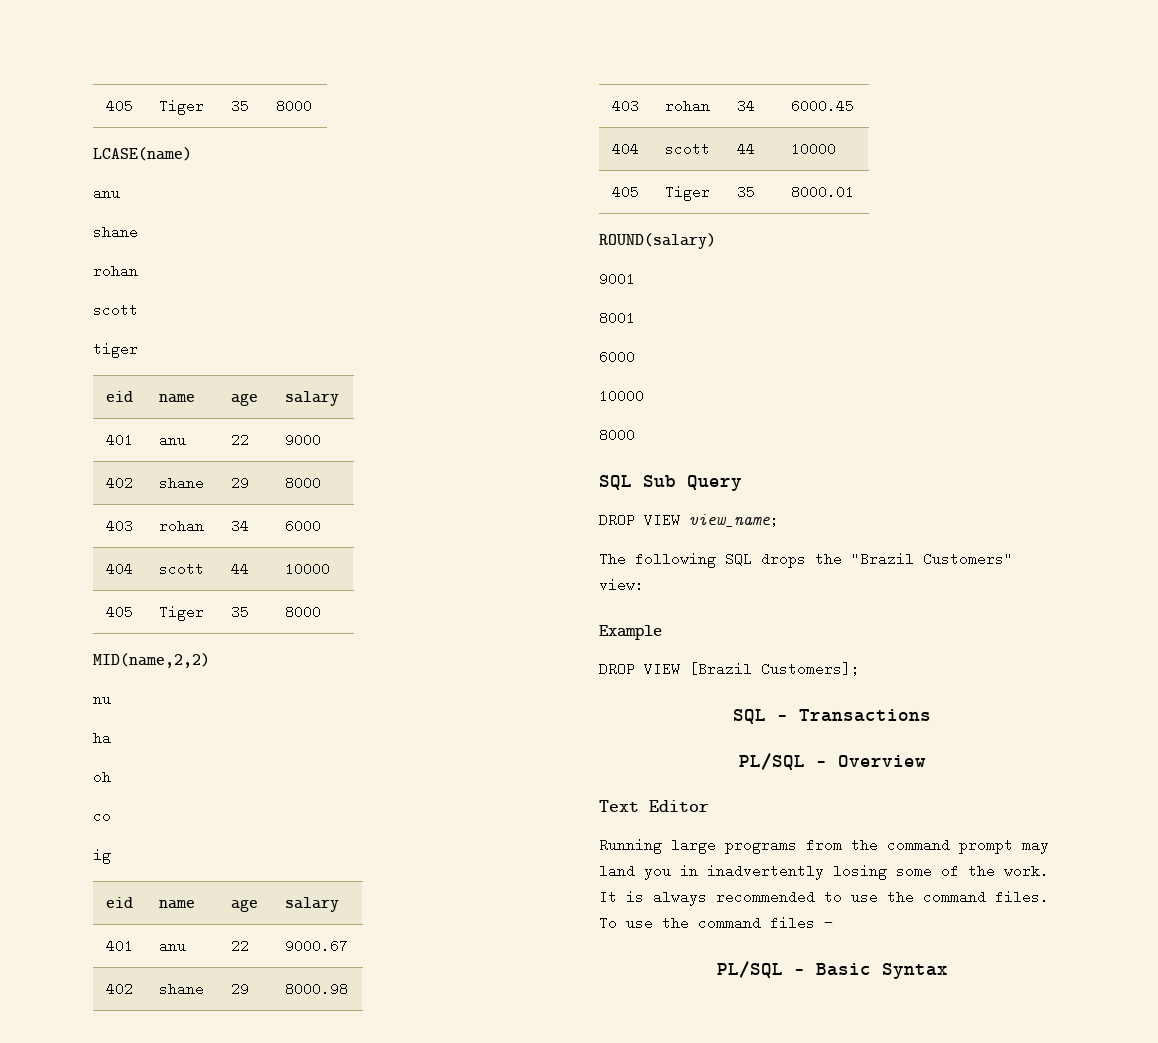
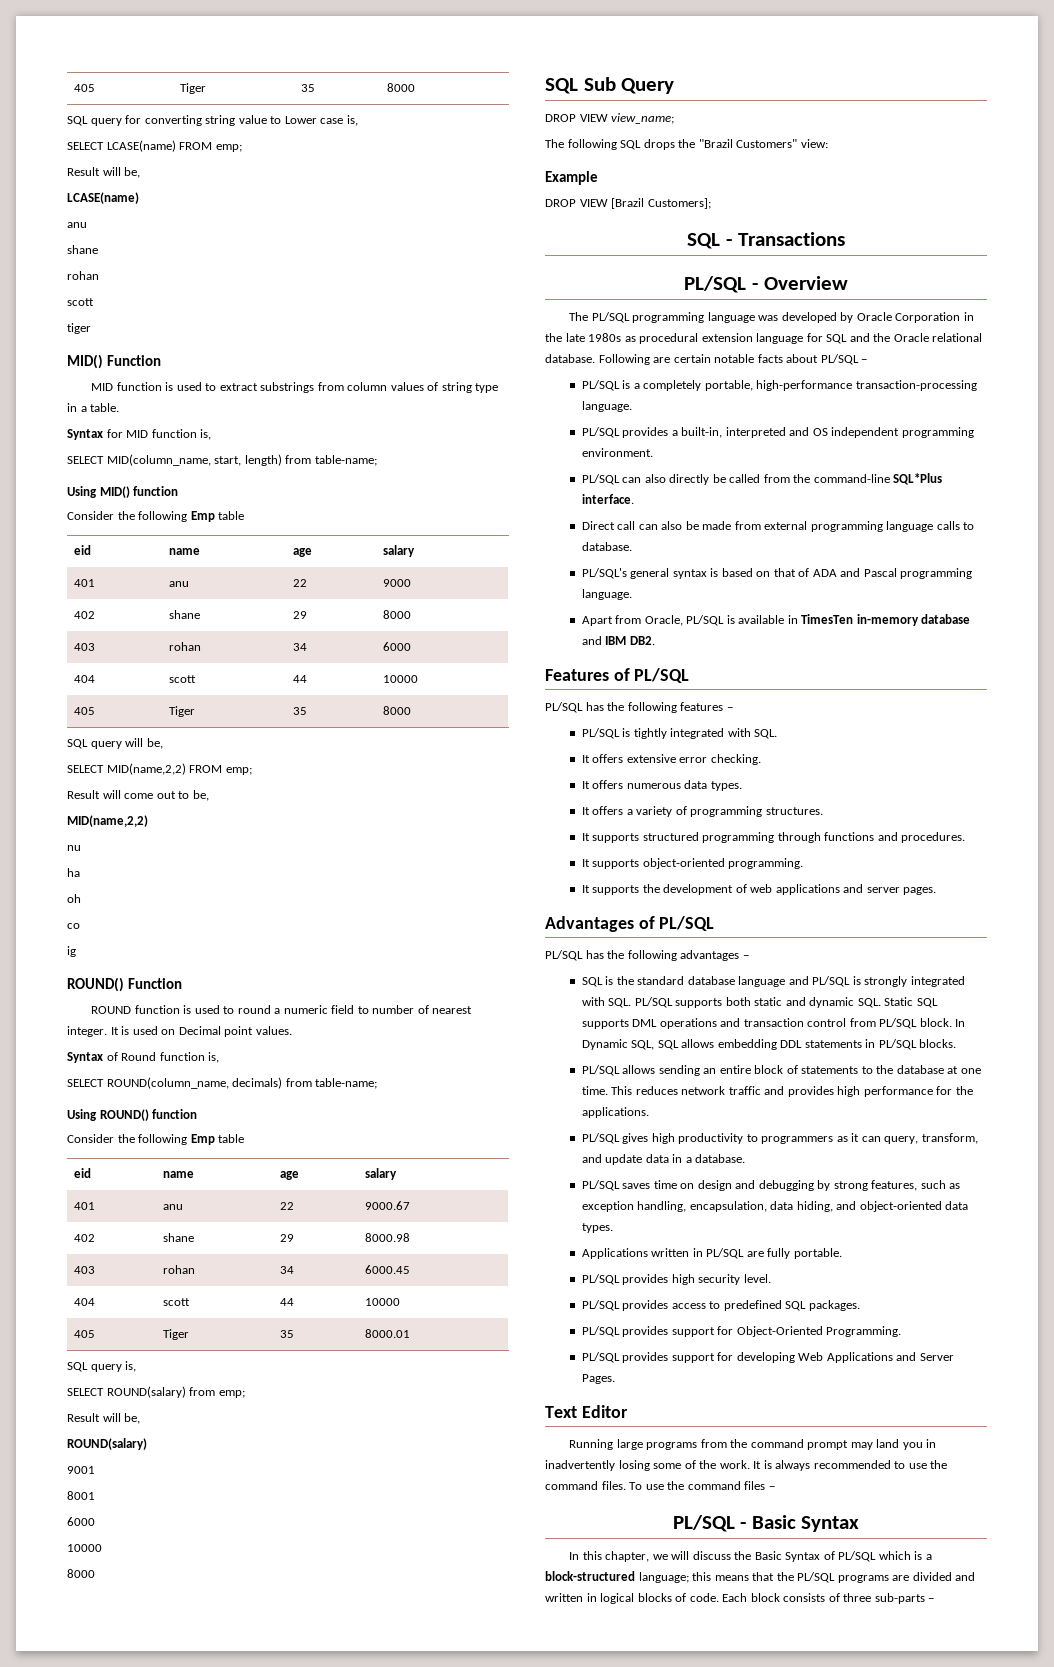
[105,99,133,113] [158,99,204,115] [230,99,249,113] [275,99,312,113] 405 | Tiger | 35 | 8000 -> [74,84,96,92] [180,83,207,94] [301,84,316,92] [387,83,416,92] [67,115,358,126] [67,140,242,152] [67,167,141,178] 405 | Tiger | 35 | 8000 // SQL query for converting string value to Lower case is, // SELECT LCASE(name) FROM emp; // Result will be,
(138, 350) none -> [67,354,162,369] [91,382,499,393] [67,403,120,412] [67,429,212,440] [67,454,377,466] [67,486,179,498] [67,511,245,522] // MID() Function // MID function is used to extract substrings from column values of string type in a table. // Syntax for MID function is, // SELECT MID(column_name, start, length) from table-name; // Using MID() function // Consider the following Emp table
(321, 612) none -> [67,738,163,749] [67,763,252,775] [67,790,209,801] // SQL query will be, // SELECT MID(name,2,2) FROM emp; // Result will come out to be,
(111, 856) none -> [67,977,183,992] [91,1005,473,1014] [67,1026,292,1037] [67,1052,220,1063] [67,1077,378,1089] [67,1109,198,1121] [67,1134,245,1145] // ROUND() Function // ROUND function is used to round a numeric field to number of nearest integer. It is used on Decimal point values. // Syntax of Round function is, // SELECT ROUND(column_name, decimals) from table-name; // Using ROUND() function // Consider the following Emp table
(854, 192) none -> [67,1361,137,1372] [67,1386,245,1398] [67,1413,141,1424] // SQL query is, // SELECT ROUND(salary) from emp; // Result will be,
(926, 761) none -> [569,312,974,323] [545,333,983,344] [545,354,868,365] [581,380,977,391] [581,401,632,412] [581,427,974,438] [581,448,653,457] [581,473,943,485] [581,494,634,504] [581,521,975,532] [581,542,632,551] [581,568,973,579] [581,589,632,600] [581,614,971,626] [581,636,655,645] [545,668,690,683] [545,702,733,713] [581,728,778,739] [581,754,761,765] [581,780,742,791] [581,806,823,817] [581,832,966,843] [581,858,804,869] [581,884,937,895] [545,916,715,932] [545,950,749,961] [581,976,965,987] [581,997,938,1008] [581,1018,966,1029] [581,1039,957,1050] [581,1065,981,1076] [581,1086,973,1097] [581,1107,649,1118] [581,1133,978,1144] [581,1154,746,1165] [581,1180,961,1191] [581,1201,969,1212] [581,1223,613,1233] [581,1248,842,1259] [581,1274,771,1285] [581,1300,860,1311] [581,1326,902,1337] [581,1352,954,1363] [581,1374,615,1384] // The PL/SQL programming language was developed by Oracle Corporation in the late 1980s as procedural extension language for SQL and the Oracle relational database. Following are certain notable facts about PL/SQL − // PL/SQL is a completely portable, high-performance transaction-processing language. // PL/SQL provides a built-in, interpreted and OS independent programming environment. // PL/SQL can also directly be called from the command-line SQL*Plus interface. // Direct call can also be made from external programming language calls to database. // PL/SQL's general syntax is based on that of ADA and Pascal programming language. // Apart from Oracle, PL/SQL is available in TimesTen in-memory database and IBM DB2. // Features of PL/SQL // PL/SQL has the following features − // PL/SQL is tightly integrated with SQL. // It offers extensive error checking. // It offers numerous data types. // It offers a variety of programming structures. // It supports structured programming through functions and procedures. // It supports object-oriented programming. // It supports the development of web applications and server pages. // Advantages of PL/SQL // PL/SQL has the following advantages − // SQL is the standard database language and PL/SQL is strongly integrated with SQL. PL/SQL supports both static and dynamic SQL. Static SQL supports DML operations and transaction control from PL/SQL block. In Dynamic SQL, SQL allows embedding DDL statements in PL/SQL blocks. // PL/SQL allows sending an entire block of statements to the database at one time. This reduces network traffic and provides high performance for the applications. // PL/SQL gives high productivity to programmers as it can query, transform, and update data in a database. // PL/SQL saves time on design and debugging by strong features, such as exception handling, encapsulation, data hiding, and object-oriented data types. // Applications written in PL/SQL are fully portable. // PL/SQL provides high security level. // PL/SQL provides access to predefined SQL packages. // PL/SQL provides support for Object-Oriented Programming. // PL/SQL provides support for developing Web Applications and Server Pages.
(948, 971) none -> [569,1551,932,1562] [545,1571,976,1583] [545,1593,935,1604] // In this chapter, we will discuss the Basic Syntax of PL/SQL which is a block-structured language; this means that the PL/SQL programs are divided and written in logical blocks of code. Each block consists of three sub-parts −

